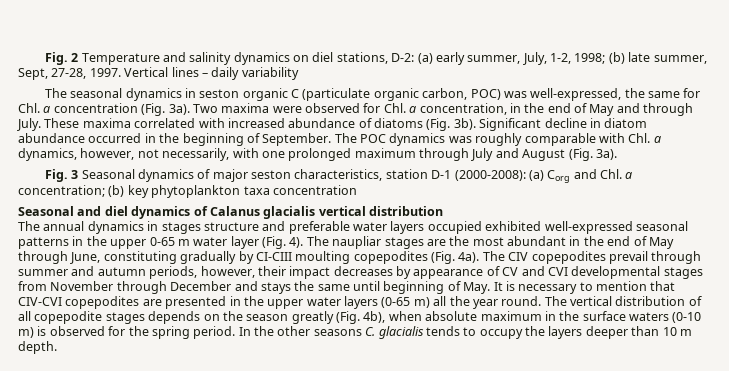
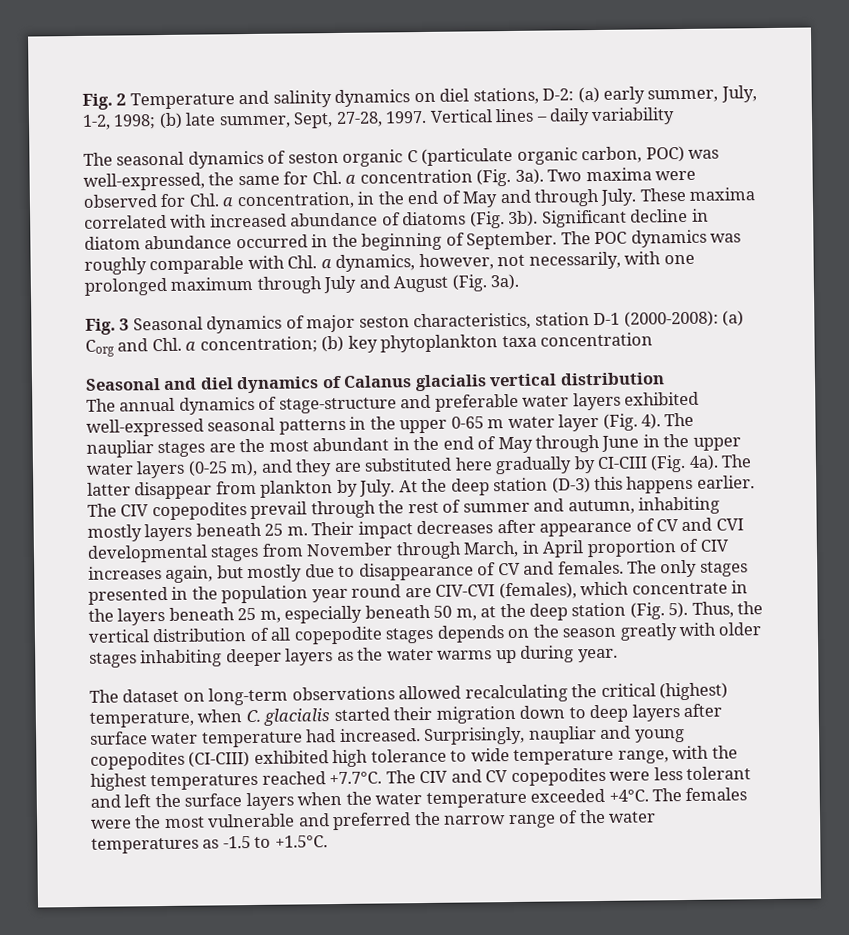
[184,88,196,98] in -> [267,150,287,164] of
[147,221,259,234] in stages structure -> [258,396,397,414] of stage-structure
[427,221,482,234] occupied -> (621, 401) none
[70,251,177,264] June, constituting -> [601,433,741,452] [86,457,493,479] June in the upper water layers (0-25 m), and they are substituted here
[295,251,428,264] moulting copepodites -> (649, 463) none
[508,251,702,264] [18,266,286,279] CIV copepodites prevail through summer and autumn periods, however, their -> [87,475,755,500] [87,496,721,521] [87,521,355,542] latter disappear from plankton by July. At the deep station (D-3) this happens earlier. The CIV copepodites prevail through the rest of summer and autumn, inhabiting mostly layers beneath 25 m. Their
[396,266,411,279] by -> [496,519,536,534] after
[170,281,676,294] [18,296,567,309] December and stays the same until beginning of May. It is necessary to mention that CIV-CVI copepodites are presented in the upper water layers (0-65 m) all the year round. The -> [463,538,729,558] [88,559,748,583] [88,580,749,605] [88,601,764,626] March, in April proportion of CIV increases again, but mostly due to disappearance of CV and females. The only stages presented in the population year round are CIV-CVI (females), which concentrate in the layers beneath 25 m, especially beneath 50 m, at the deep station (Fig. 5). Thus, the
[336,311,702,324] [18,326,692,339] [18,341,57,354] (Fig. 4b), when absolute maximum in the surface waters (0-10 m) is observed for the spring period. In the other seasons C. glacialis tends to occupy the layers deeper than 10 m depth. -> [679,622,762,637] [89,645,618,668] [89,682,729,706] [89,703,723,728] [90,725,685,748] [90,745,738,770] [90,766,752,791] [90,787,748,811] [91,809,657,831] [91,835,328,854] with older stages inhabiting deeper layers as the water warms up during year. // The dataset on long-term observations allowed recalculating the critical (highest) temperature, when C. glacialis started their migration down to deep layers after surface water temperature had increased. Surprisingly, naupliar and young copepodites (CI-CIII) exhibited high tolerance to wide temperature range, with the highest temperatures reached +7.7°C. The CIV and CV copepodites were less tolerant and left the surface layers when the water temperature exceeded +4°C. The females were the most vulnerable and preferred the narrow range of the water temperatures as -1.5 to +1.5°C.

